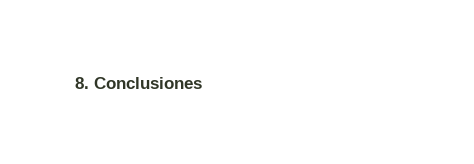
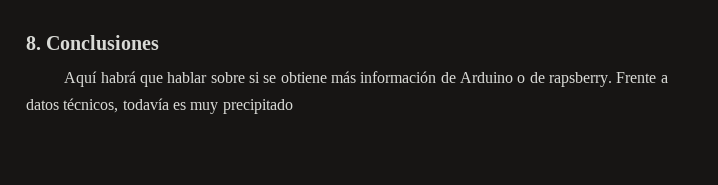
(202, 83) none -> [64,71,668,87] [26,98,293,114] // Aquí habrá que hablar sobre si se obtiene más información de Arduino o de rapsberry. Frente a datos técnicos, todavía es muy precipitado

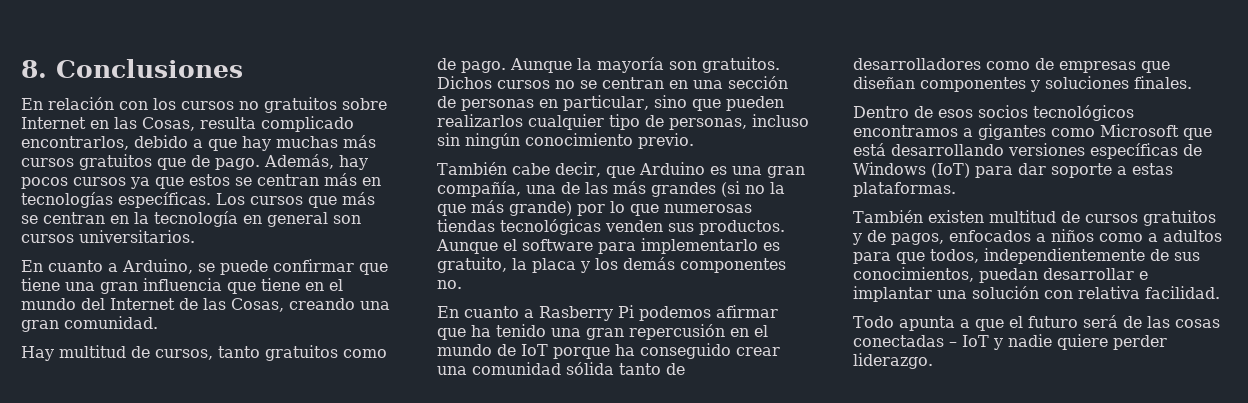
[64,71,668,87] [26,98,293,114] Aquí habrá que hablar sobre si se obtiene más información de Arduino o de rapsberry. Frente a datos técnicos, todavía es muy precipitado -> [21,97,387,113] [21,116,354,132] [21,135,376,151] [21,154,368,170] [21,173,381,189] [21,192,375,208] [21,211,361,227] [21,230,195,243] [21,259,388,275] [21,278,343,294] [21,298,390,312] [21,316,158,332] [21,345,387,361] [437,57,780,73] [437,76,788,89] [437,95,784,111] [437,114,809,130] [437,133,694,149] [437,162,805,178] [437,181,785,197] [437,200,752,216] [437,219,785,235] [436,238,780,254] [437,257,786,273] [437,280,462,289] [437,305,778,321] [437,324,768,340] [437,343,780,359] [437,362,685,375] [853,58,1170,73] [853,76,1192,92] [853,105,1134,121] [853,124,1212,140] [853,143,1202,159] [853,162,1173,178] [853,182,956,197] [853,210,1216,226] [852,229,1222,245] [853,248,1200,264] [853,267,1148,283] [853,286,1220,302] [853,315,1220,331] [853,334,1167,350] [853,353,933,369] En relación con los cursos no gratuitos sobre Internet en las Cosas, resulta complicado encontrarlos, debido a que hay muchas más cursos gratuitos que de pago. Además, hay pocos cursos ya que estos se centran más en tecnologías específicas. Los cursos que más se centran en la tecnología en general son cursos universitarios. // En cuanto a Arduino, se puede confirmar que tiene una gran influencia que tiene en el mundo del Internet de las Cosas, creando una gran comunidad. // Hay multitud de cursos, tanto gratuitos como de pago. Aunque la mayoría son gratuitos. Dichos cursos no se centran en una sección de personas en particular, sino que pueden realizarlos cualquier tipo de personas, incluso sin ningún conocimiento previo. // También cabe decir, que Arduino es una gran compañía, una de las más grandes (si no la que más grande) por lo que numerosas tiendas tecnológicas venden sus productos. Aunque el software para implementarlo es gratuito, la placa y los demás componentes no. // En cuanto a Rasberry Pi podemos afirmar que ha tenido una gran repercusión en el mundo de IoT porque ha conseguido crear una comunidad sólida tanto de desarrolladores como de empresas que diseñan componentes y soluciones finales. // Dentro de esos socios tecnológicos encontramos a gigantes como Microsoft que está desarrollando versiones específicas de Windows (IoT) para dar soporte a estas plataformas. // También existen multitud de cursos gratuitos y de pagos, enfocados a niños como a adultos para que todos, independientemente de sus conocimientos, puedan desarrollar e implantar una solución con relativa facilidad. // Todo apunta a que el futuro será de las cosas conectadas – IoT y nadie quiere perder liderazgo.

